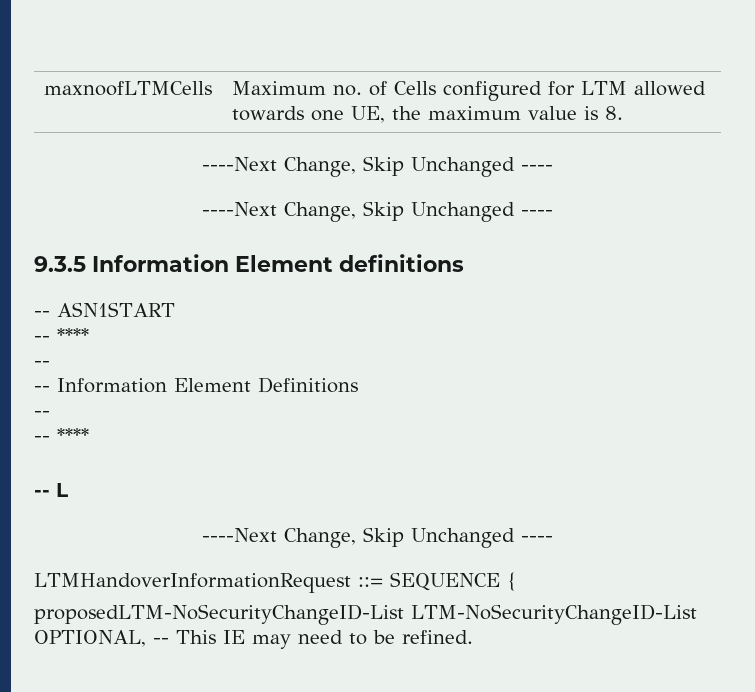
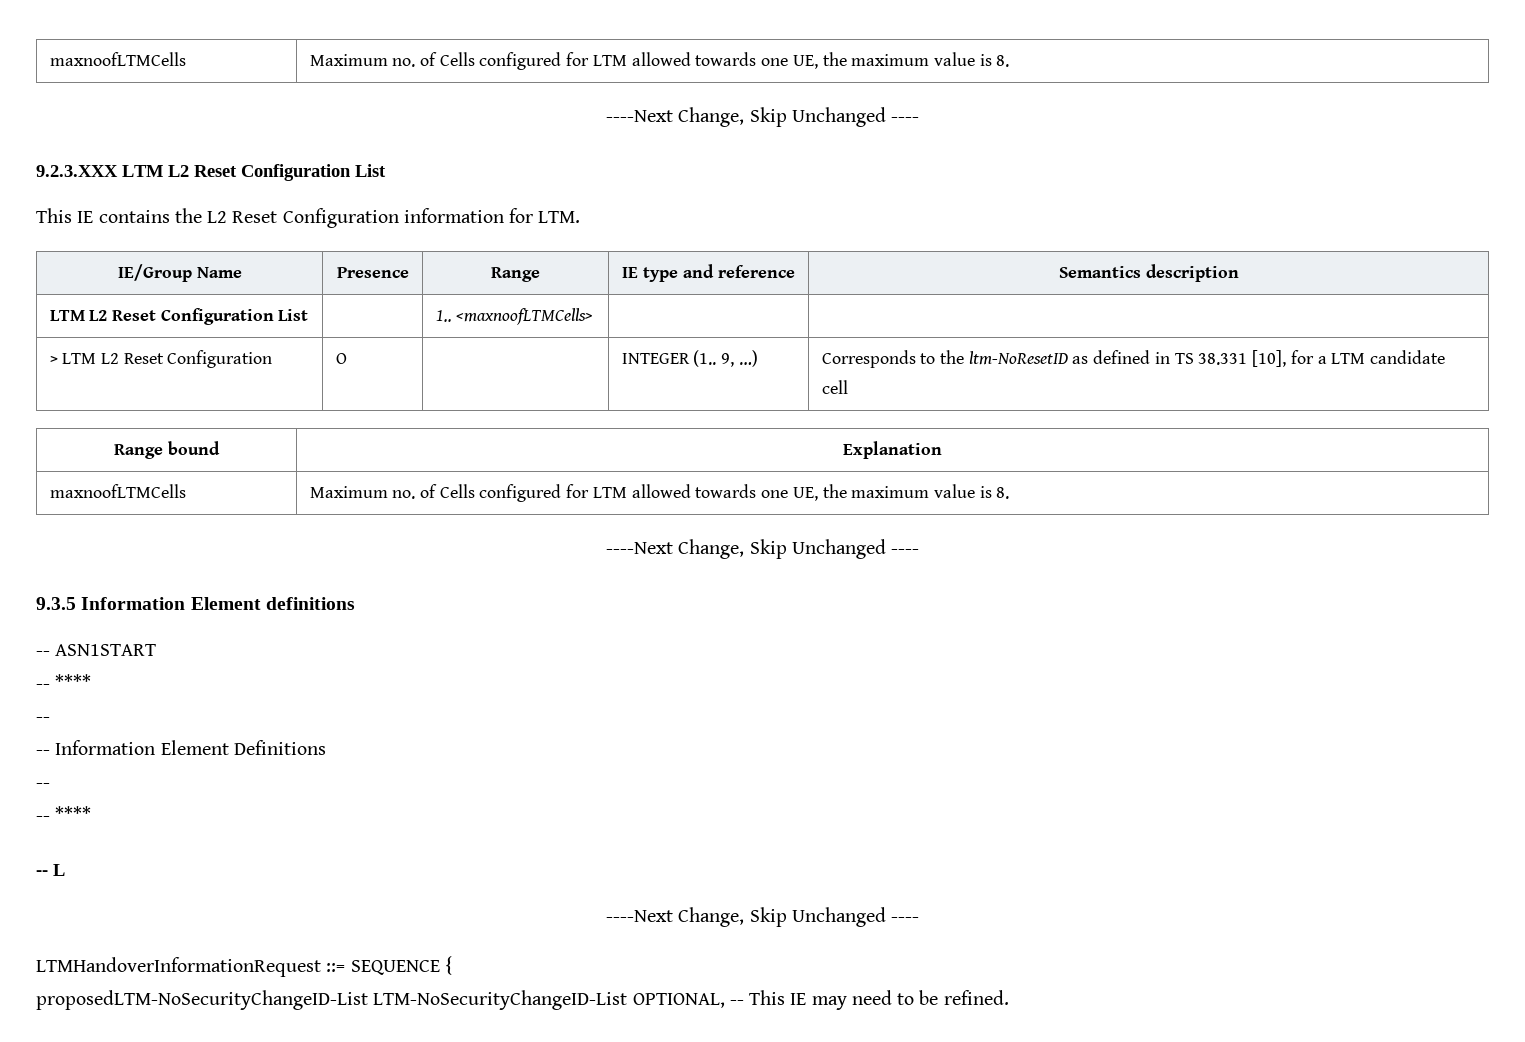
(553, 168) none -> [36,164,386,181] [36,208,581,228] [117,264,242,282] [336,267,409,278] [491,267,540,282] [622,264,795,282] [1058,264,1239,282] [49,308,309,325] [435,308,594,325] [49,350,273,368] [335,353,347,364] [621,350,758,367] [821,350,1445,368] [821,380,848,394] [114,441,220,459] [843,441,942,459] [49,484,186,498] [309,484,1010,502] // 9.2.3.XXX LTM L2 Reset Configuration List // This IE contains the L2 Reset Configuration information for LTM. // IE/Group Name | Presence | Range | IE type and reference | Semantics description // LTM L2 Reset Configuration List | | 1.. <maxnoofLTMCells> | | // > LTM L2 Reset Configuration | O | | INTEGER (1.. 9, …) | Corresponds to the ltm-NoResetID as defined in TS 38.331 [10], for a LTM candidate cell // Range bound | Explanation // maxnoofLTMCells | Maximum no. of Cells configured for LTM allowed towards one UE, the maximum value is 8.

